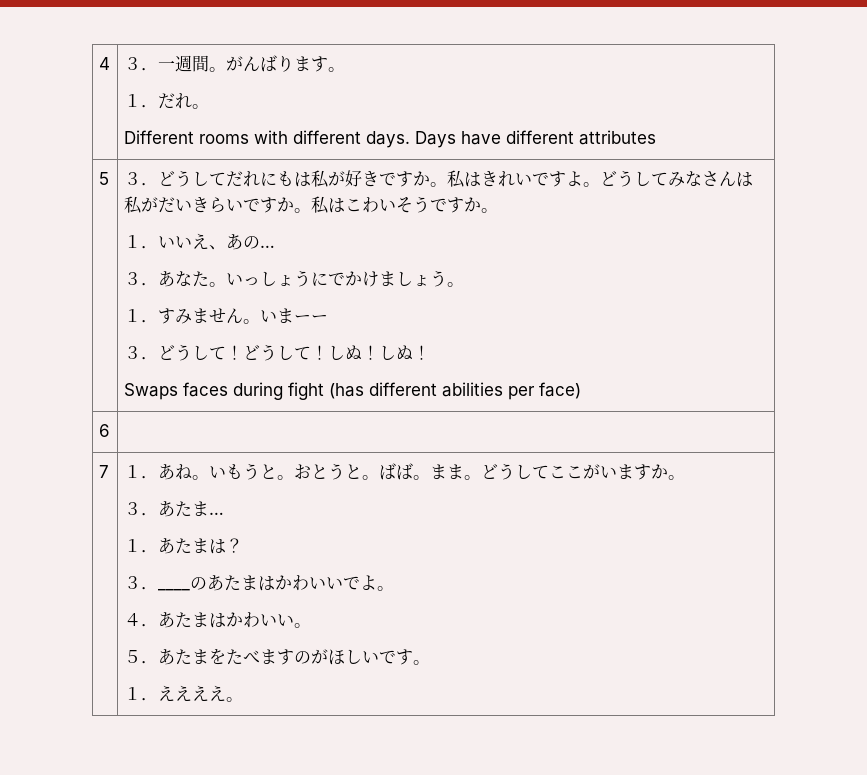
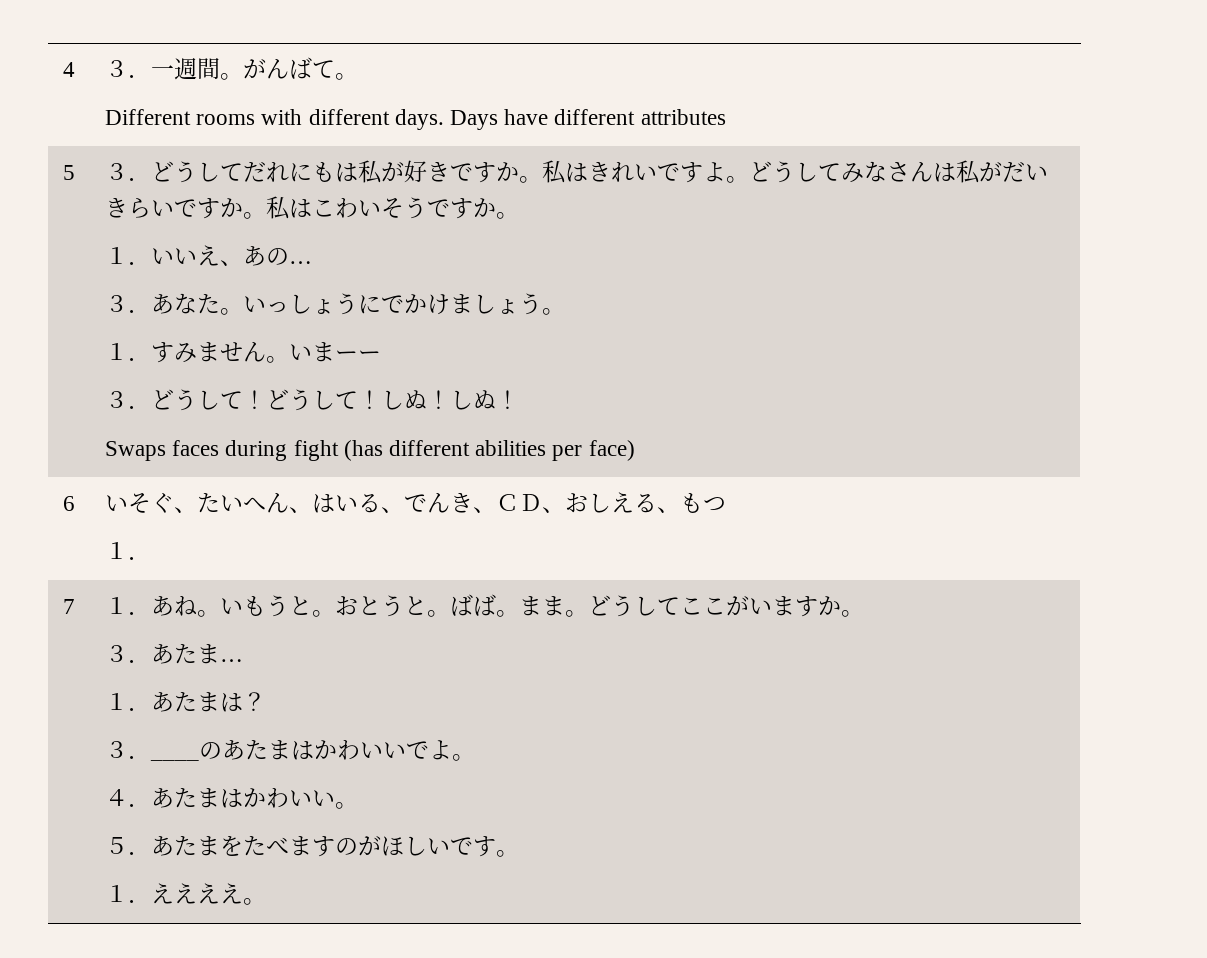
[276,55,345,72] [123,93,192,109] ります。 // １．だれ -> [311,60,335,78] て
(110, 430) none -> [104,492,726,513] [104,542,151,560] いそぐ、たいへん、はいる、でんき、ＣＤ、おしえる、もつ // １．

